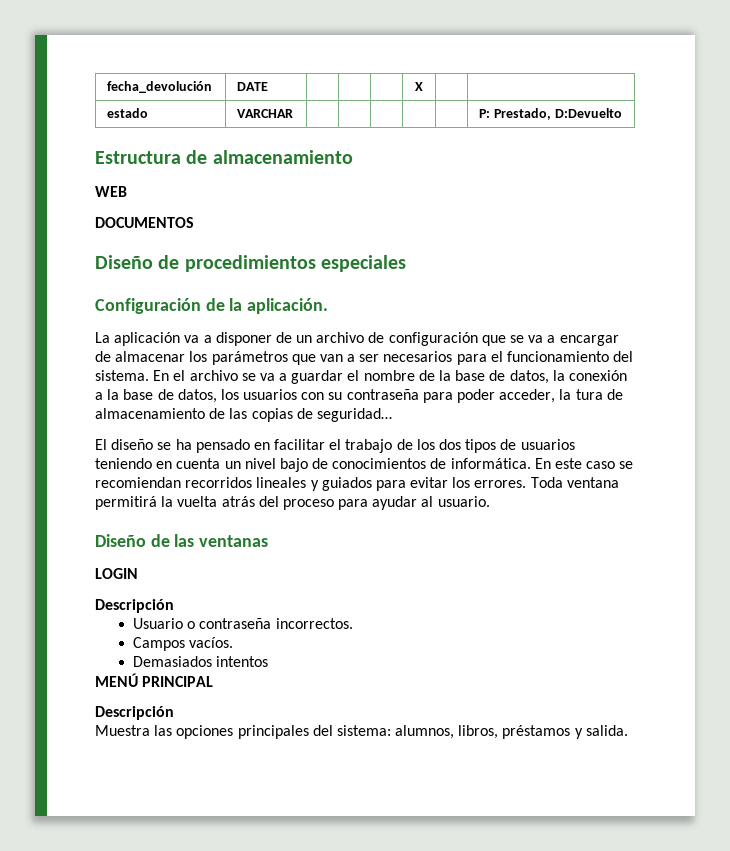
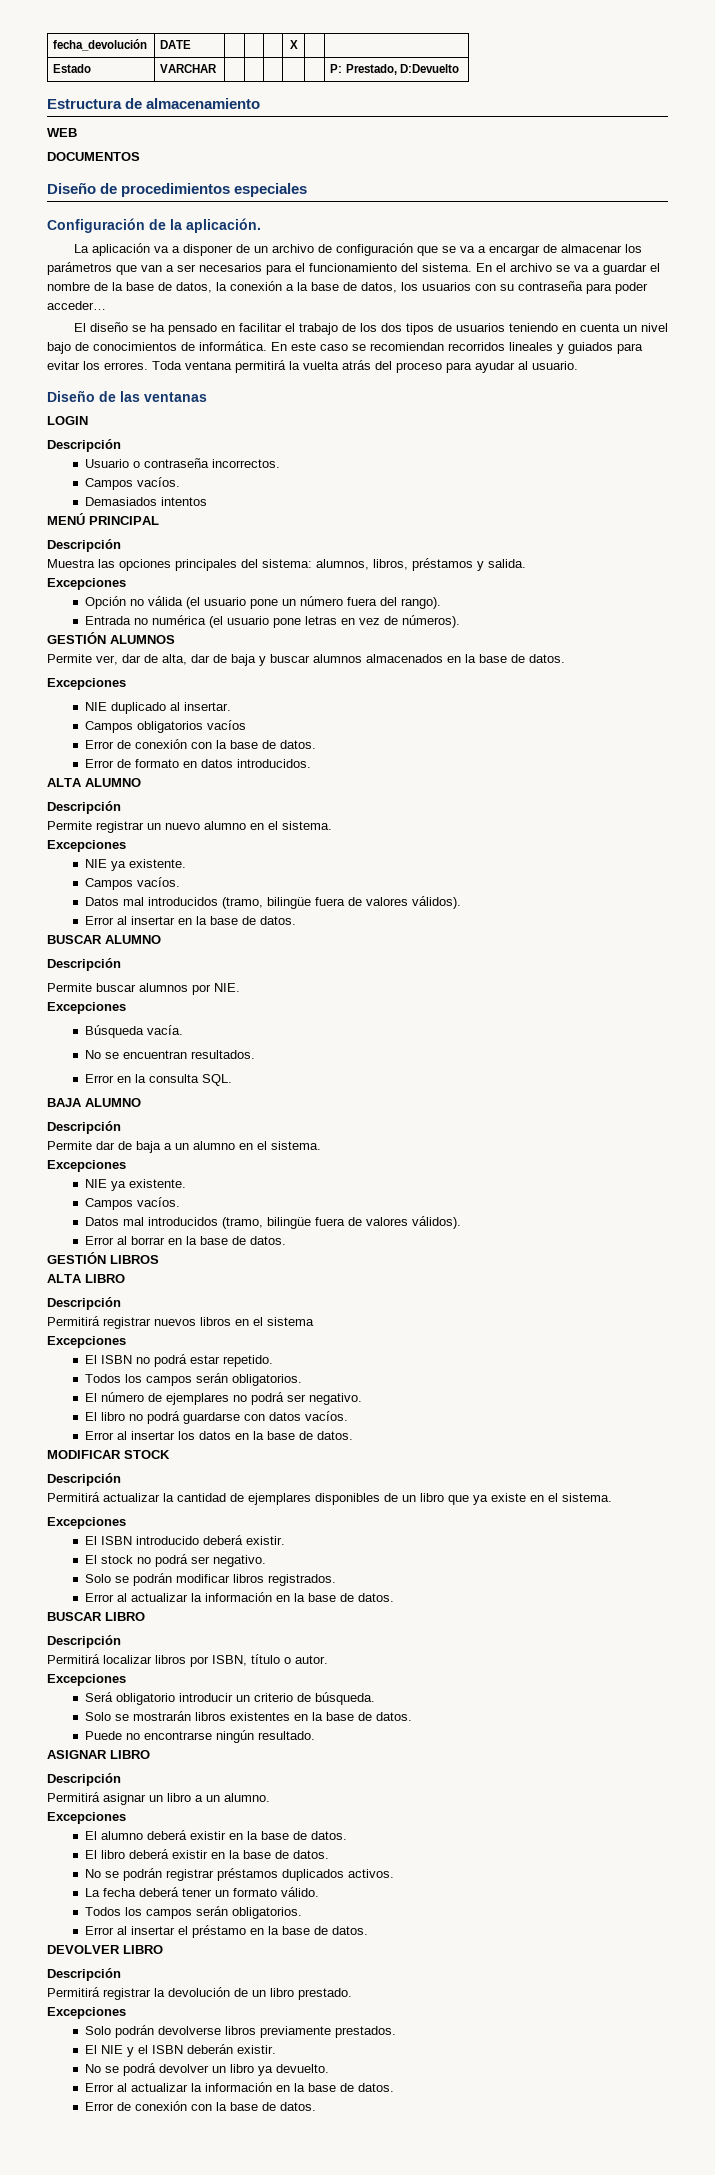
[107,108,149,118] estado -> [53,64,92,73] Estado
[499,389,623,403] [95,408,392,422] acceder, la tura de almacenamiento de las copias de seguridad… -> [47,301,106,310] acceder…
(628, 730) none -> [47,578,126,590] [85,596,442,609] [85,615,461,628] [47,632,175,644] [47,654,565,666] [47,678,126,690] [85,702,232,714] [85,720,247,733] [85,739,317,749] [85,759,312,768] [47,778,141,787] [47,801,121,814] [47,821,332,833] [47,840,126,852] [85,859,187,871] [85,877,181,890] [85,896,462,909] [85,916,297,925] [47,935,161,944] [47,958,121,971] [47,983,240,995] [47,1002,126,1014] [85,1025,184,1038] [85,1050,256,1059] [85,1074,233,1086] [47,1098,141,1107] [47,1121,121,1134] [47,1141,321,1153] [47,1160,126,1172] [85,1179,187,1191] [85,1197,181,1210] [85,1216,462,1229] [85,1236,287,1245] [47,1252,159,1264] [47,1274,125,1283] [47,1297,121,1310] [47,1316,314,1329] [47,1336,126,1348] [85,1354,274,1367] [85,1373,303,1386] [85,1392,363,1405] [85,1411,349,1424] [85,1431,354,1440] [47,1450,170,1459] [47,1473,121,1486] [47,1492,612,1505] [47,1517,126,1529] [85,1535,286,1545] [85,1554,267,1567] [85,1573,337,1586] [85,1592,395,1602] [47,1612,145,1621] [47,1635,121,1648] [47,1654,328,1667] [47,1674,126,1686] [85,1692,376,1705] [85,1711,413,1721] [85,1730,316,1743] [47,1750,150,1759] [47,1773,121,1786] [47,1792,270,1805] [47,1812,126,1824] [85,1830,348,1840] [85,1849,330,1859] [85,1868,395,1881] [85,1887,320,1897] [85,1906,303,1919] [85,1925,369,1938] [47,1945,163,1954] [47,1968,121,1981] [47,1987,352,2000] [47,2007,126,2019] [85,2025,397,2038] [85,2044,277,2057] [85,2063,330,2076] [85,2082,395,2092] [85,2101,317,2111] // Excepciones // Opción no válida (el usuario pone un número fuera del rango). // Entrada no numérica (el usuario pone letras en vez de números). // GESTIÓN ALUMNOS // Permite ver, dar de alta, dar de baja y buscar alumnos almacenados en la base de datos. // Excepciones // NIE duplicado al insertar. // Campos obligatorios vacíos // Error de conexión con la base de datos. // Error de formato en datos introducidos. // ALTA ALUMNO // Descripción // Permite registrar un nuevo alumno en el sistema. // Excepciones // NIE ya existente. // Campos vacíos. // Datos mal introducidos (tramo, bilingüe fuera de valores válidos). // Error al insertar en la base de datos. // BUSCAR ALUMNO // Descripción // Permite buscar alumnos por NIE. // Excepciones // Búsqueda vacía. // No se encuentran resultados. // Error en la consulta SQL. // BAJA ALUMNO // Descripción // Permite dar de baja a un alumno en el sistema. // Excepciones // NIE ya existente. // Campos vacíos. // Datos mal introducidos (tramo, bilingüe fuera de valores válidos). // Error al borrar en la base de datos. // GESTIÓN LIBROS // ALTA LIBRO // Descripción // Permitirá registrar nuevos libros en el sistema // Excepciones // El ISBN no podrá estar repetido. // Todos los campos serán obligatorios. // El número de ejemplares no podrá ser negativo. // El libro no podrá guardarse con datos vacíos. // Error al insertar los datos en la base de datos. // MODIFICAR STOCK // Descripción // Permitirá actualizar la cantidad de ejemplares disponibles de un libro que ya existe en el sistema. // Excepciones // El ISBN introducido deberá existir. // El stock no podrá ser negativo. // Solo se podrán modificar libros registrados. // Error al actualizar la información en la base de datos. // BUSCAR LIBRO // Descripción // Permitirá localizar libros por ISBN, título o autor. // Excepciones // Será obligatorio introducir un criterio de búsqueda. // Solo se mostrarán libros existentes en la base de datos. // Puede no encontrarse ningún resultado. // ASIGNAR LIBRO // Descripción // Permitirá asignar un libro a un alumno. // Excepciones // El alumno deberá existir en la base de datos. // El libro deberá existir en la base de datos. // No se podrán registrar préstamos duplicados activos. // La fecha deberá tener un formato válido. // Todos los campos serán obligatorios. // Error al insertar el préstamo en la base de datos. // DEVOLVER LIBRO // Descripción // Permitirá registrar la devolución de un libro prestado. // Excepciones // Solo podrán devolverse libros previamente prestados. // El NIE y el ISBN deberán existir. // No se podrá devolver un libro ya devuelto. // Error al actualizar la información en la base de datos. // Error de conexión con la base de datos.

